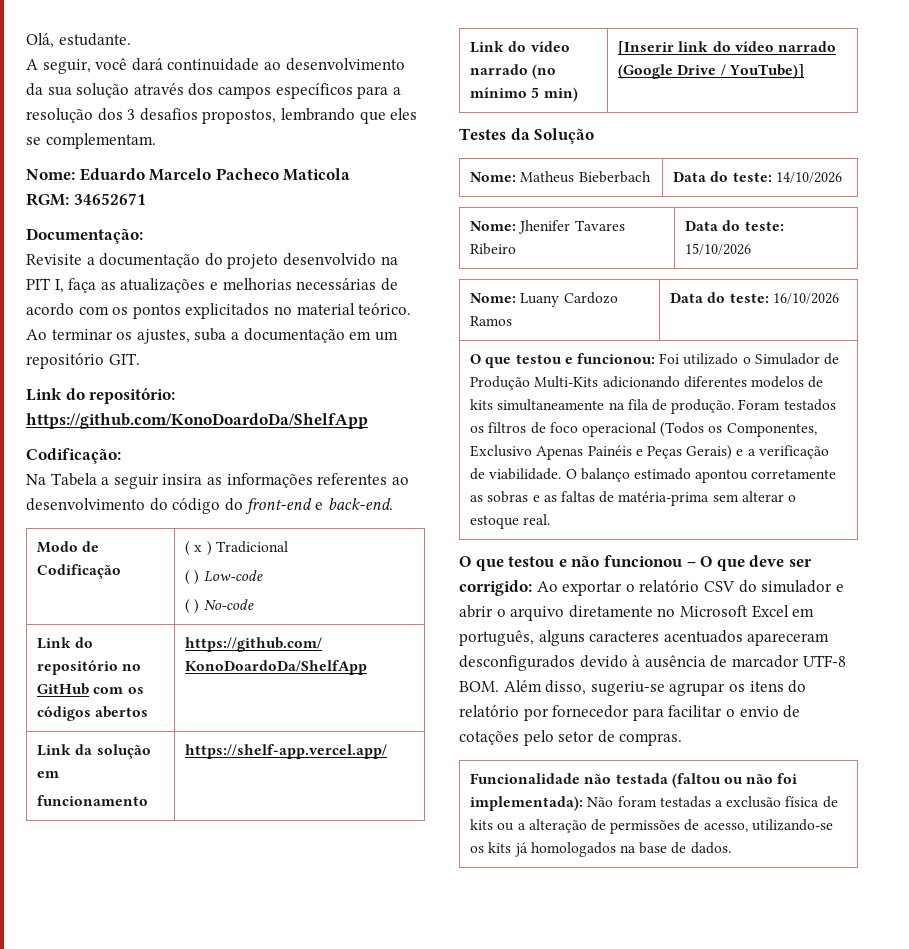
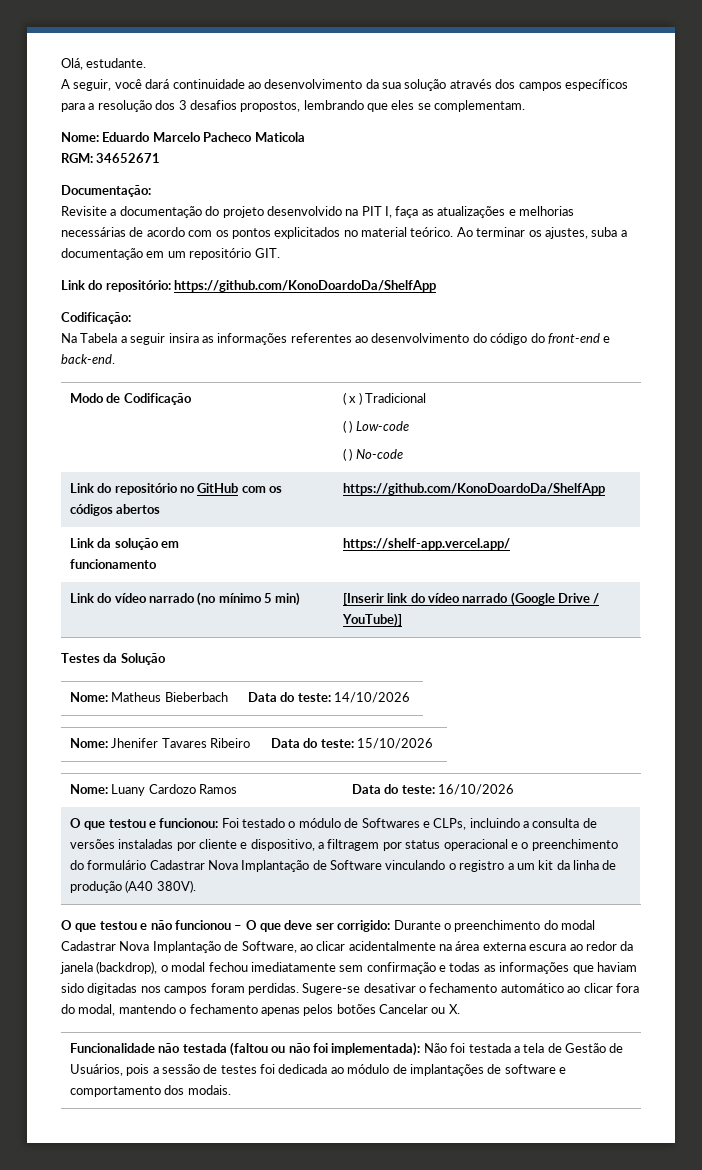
[683,353,839,365] [470,376,824,390] [470,399,836,414] [470,422,817,437] [470,445,829,460] [470,468,837,483] [470,491,796,506] [470,514,551,529] utilizado o Simulador de Produção Multi-Kits adicionando diferentes modelos de kits simultaneamente na fila de produção. Foram testados os filtros de foco operacional (Todos os Componentes, Exclusivo Apenas Painéis e Peças Gerais) e a verificação de viabilidade. O balanço estimado apontou corretamente as sobras e as faltas de matéria-prima sem alterar o estoque real. -> [242,818,597,830] [69,839,618,851] [69,860,617,872] [69,880,196,893] testado o módulo de Softwares e CLPs, incluindo a consulta de versões instaladas por cliente e dispositivo, a filtragem por status operacional e o preenchimento do formulário Cadastrar Nova Implantação de Software vinculando o registro a um kit da linha de produção (A40 380V).
[536,580,844,596] [459,605,815,621] [459,630,830,646] [459,655,846,671] [459,680,807,696] [459,705,801,721] [459,730,683,746] Ao exportar o relatório CSV do simulador e abrir o arquivo diretamente no Microsoft Excel em português, alguns caracteres acentuados apareceram desconfigurados devido à ausência de marcador UTF-8 BOM. Além disso, sugeriu-se agrupar os itens do relatório por fornecedor para facilitar o envio de cotações pelo setor de compras. -> [393,920,595,932] [61,941,634,953] [60,961,637,974] [61,983,639,995] [61,1004,460,1016] Durante o preenchimento do modal Cadastrar Nova Implantação de Software, ao clicar acidentalmente na área externa escura ao redor da janela (backdrop), o modal fechou imediatamente sem confirmação e todas as informações que haviam sido digitadas nos campos foram perdidas. Sugere-se desativar o fechamento automático ao clicar fora do modal, mantendo o fechamento apenas pelos botões Cancelar ou X.
[617,796,838,808] [470,819,833,834] [470,842,731,857] foram testadas a exclusão física de kits ou a alteração de permissões de acesso, utilizando-se os kits já homologados na base de dados. -> [450,1043,624,1053] [69,1064,567,1076] [69,1085,231,1097] foi testada a tela de Gestão de Usuários, pois a sessão de testes foi dedicada ao módulo de implantações de software e comportamento dos modais.

